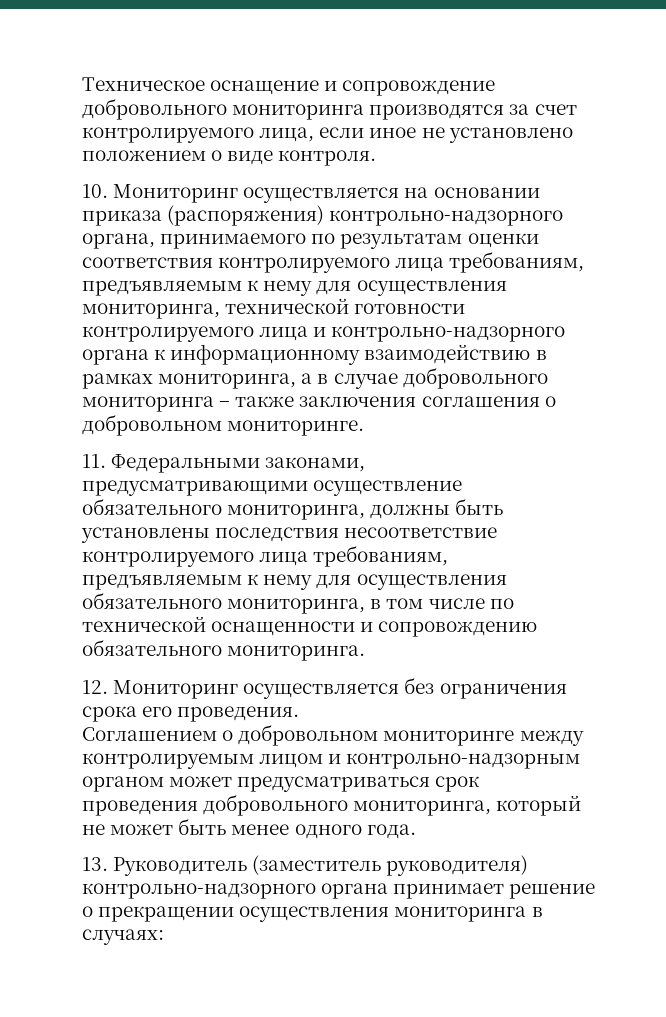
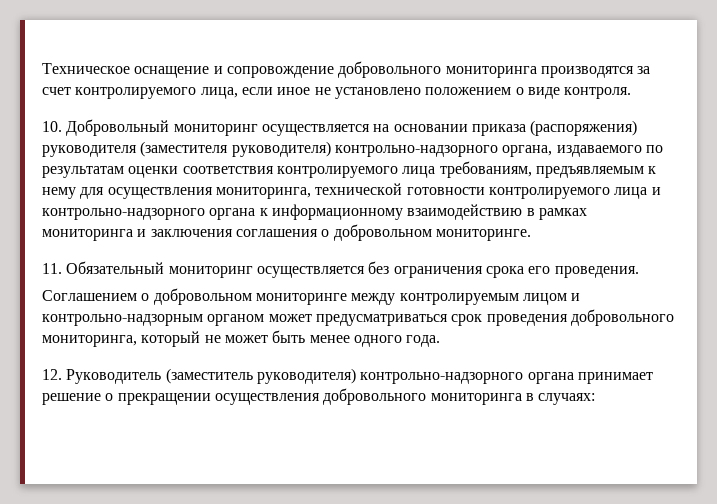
[113,184,239,203] Мониторинг -> [66,119,258,136] Добровольный мониторинг
(325, 215) none -> [42,141,331,157] руководителя (заместителя руководителя)
[160,233,307,249] принимаемого -> [556,145,642,157] издаваемого
[158,367,548,389] [82,396,295,412] мониторинга, а в случае добровольного мониторинга – также -> [42,229,147,241] мониторинга и
[111,454,366,473] [82,480,463,496] [82,498,504,520] [81,527,498,543] [82,545,449,567] [82,574,507,590] [82,592,514,614] [82,616,538,637] [82,639,366,661] [82,680,239,699] Федеральными законами, предусматривающими осуществление обязательного мониторинга, должны быть установлены последствия несоответствие контролируемого лица требованиям, предъявляемым к нему для осуществления обязательного мониторинга, в том числе по технической оснащенности и сопровождению обязательного мониторинга. // 12. Мониторинг -> [66,261,253,278] Обязательный мониторинг
[82,857,108,871] 13. -> [42,369,62,380] 12.
(390, 914) none -> [323,388,427,405] добровольного

